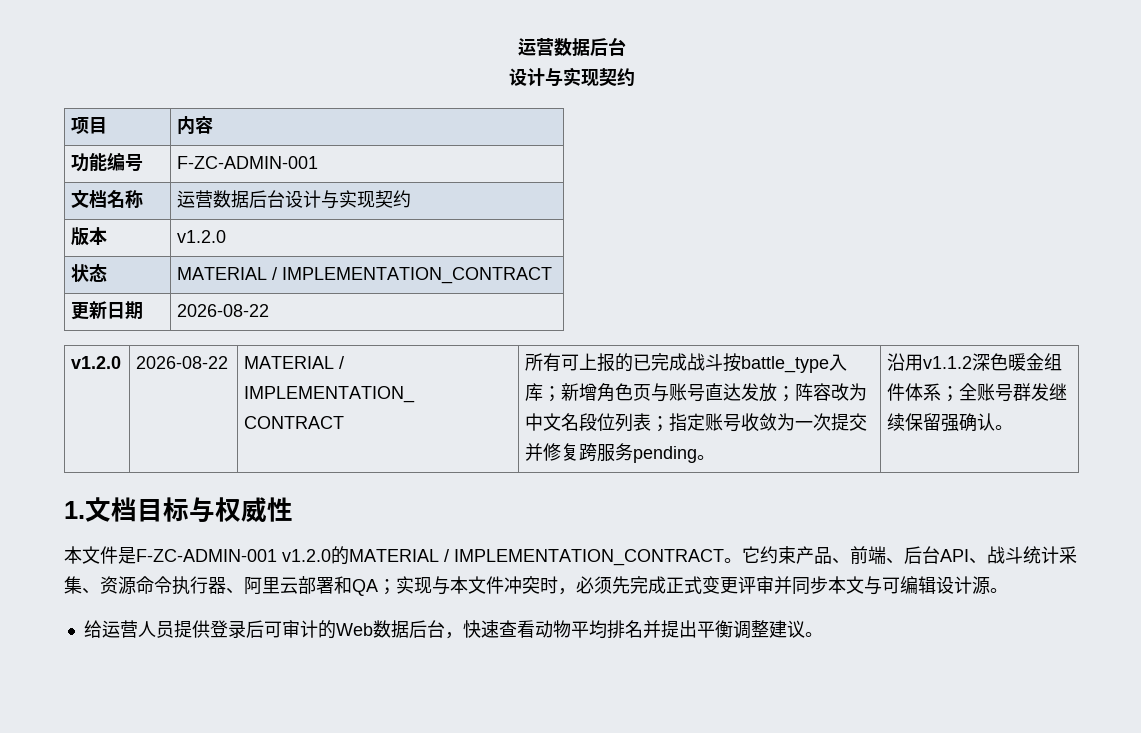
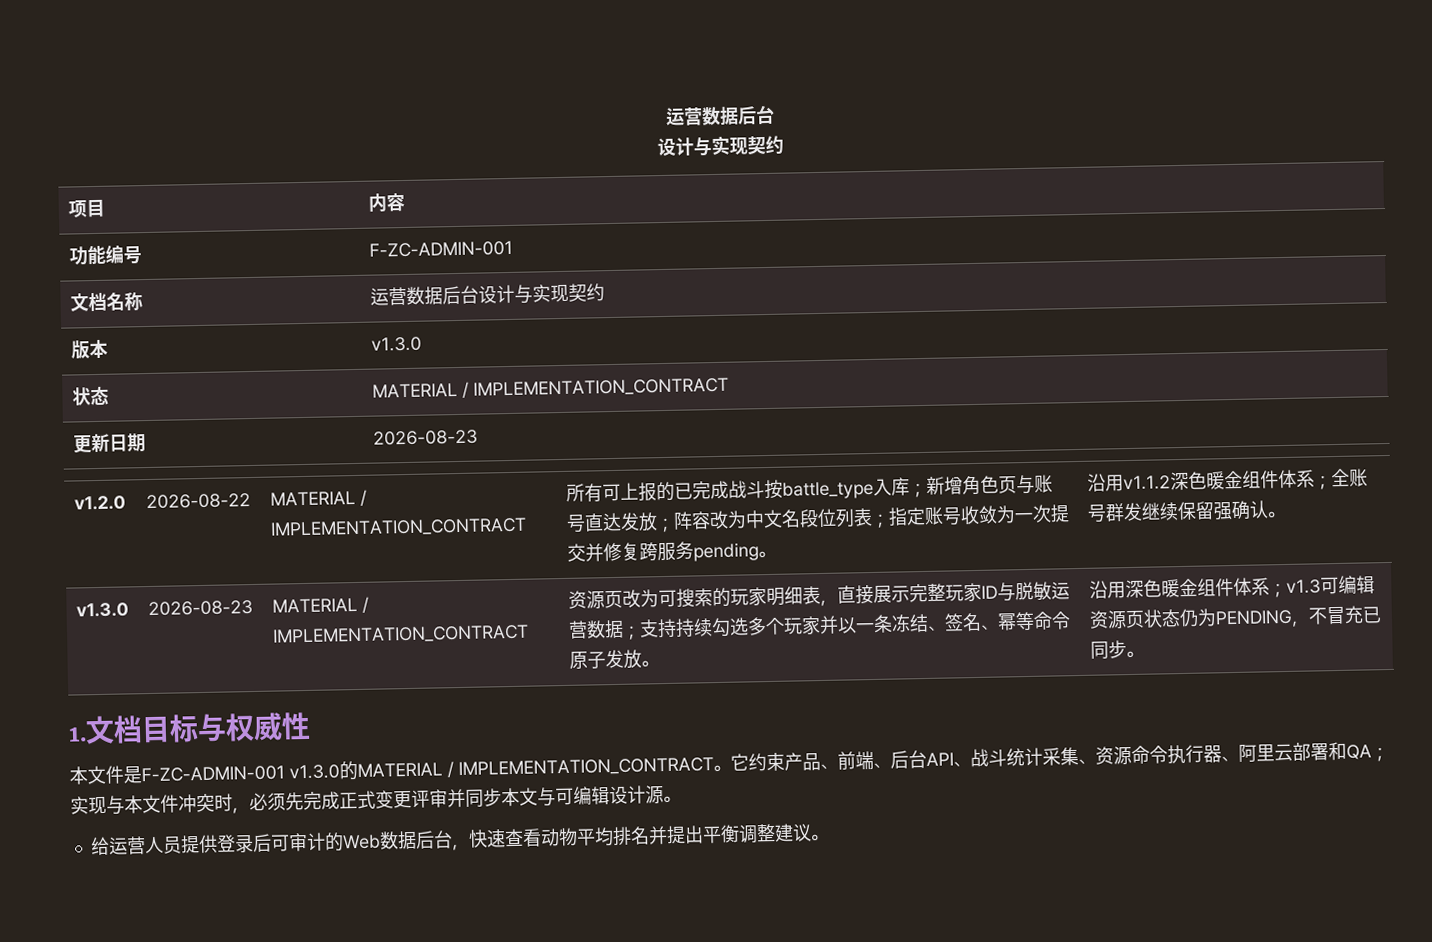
[177,230,227,243] v1.2.0 -> [370,336,422,352] v1.3.0
[177,304,270,317] 2026-08-22 -> [372,429,478,446] 2026-08-23
(1014, 427) none -> [75,602,129,618] [147,600,253,617] [271,596,369,613] [271,624,529,645] [567,581,1070,610] [567,611,1071,640] [568,649,659,670] [1088,575,1375,599] [1088,605,1382,630] [1089,640,1144,660] // v1.3.0 | 2026-08-23 | MATERIAL / IMPLEMENTATION_CONTRACT | 资源页改为可搜索的玩家明细表，直接展示完整玩家ID与脱敏运营数据；支持持续勾选多个玩家并以一条冻结、签名、幂等命令原子发放。 | 沿用深色暖金组件体系；v1.3可编辑资源页状态仍为PENDING，不冒充已同步。
[282,549,331,562] v1.2.0 -> [289,764,340,780] v1.3.0

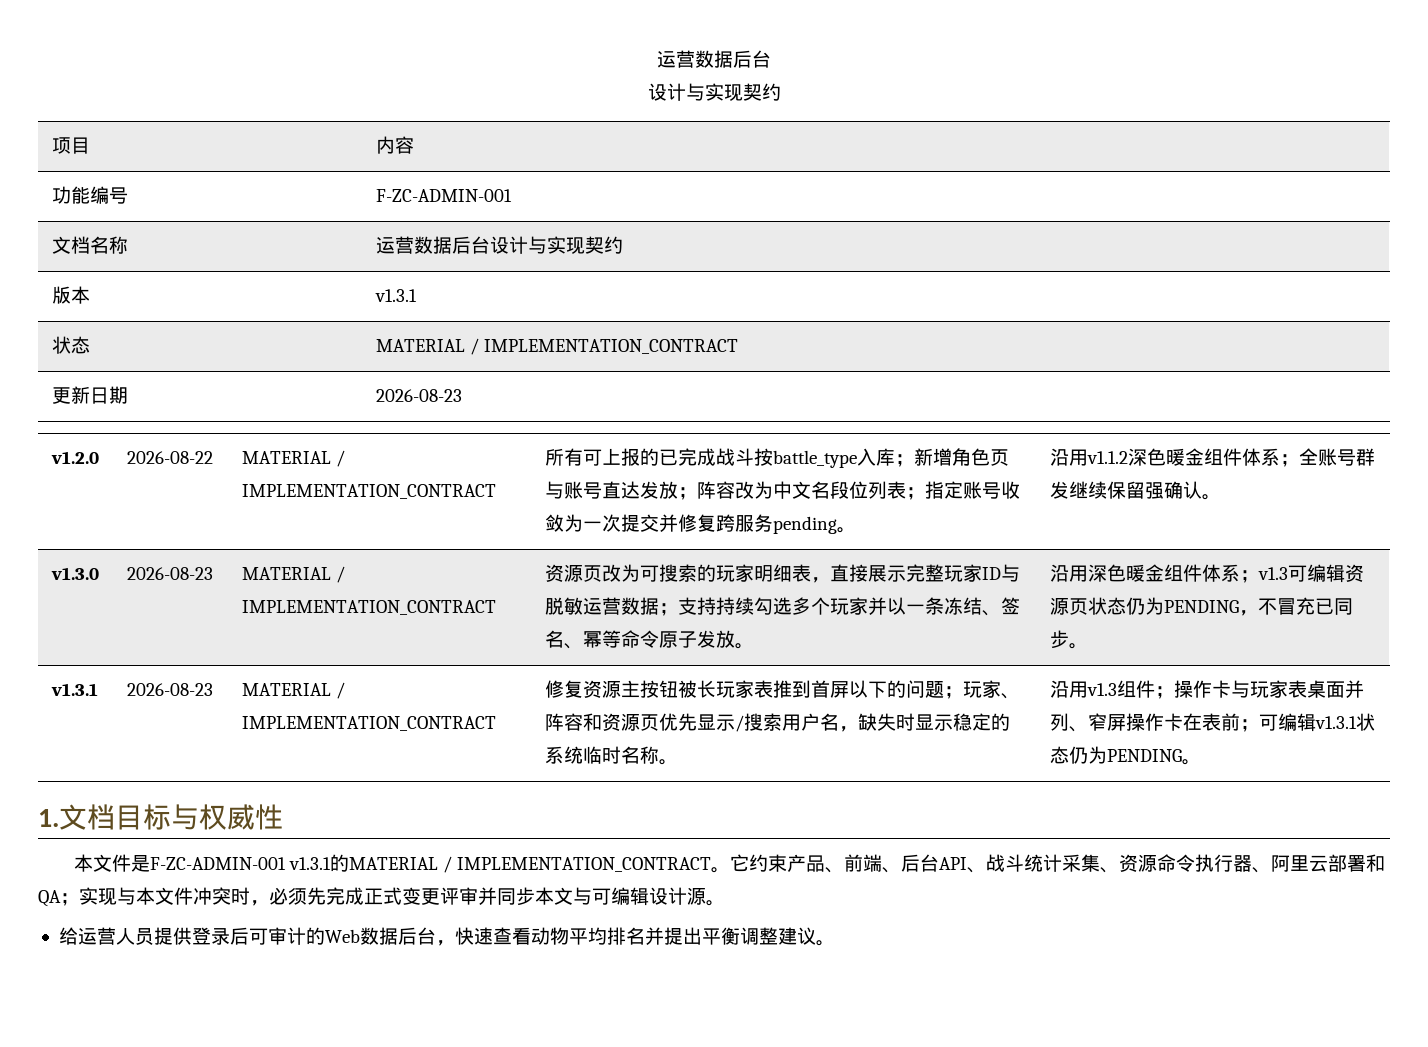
[370,336,422,352] v1.3.0 -> [374,289,417,302] v1.3.1
(1144, 654) none -> [50,683,98,696] [126,683,213,696] [241,682,346,699] [241,716,496,731] [544,680,1020,699] [544,713,1010,732] [544,746,678,765] [1049,680,1364,699] [1049,713,1375,732] [1049,746,1201,765] // v1.3.1 | 2026-08-23 | MATERIAL / IMPLEMENTATION_CONTRACT | 修复资源主按钮被长玩家表推到首屏以下的问题；玩家、阵容和资源页优先显示/搜索用户名，缺失时显示稳定的系统临时名称。 | 沿用v1.3组件；操作卡与玩家表桌面并列、窄屏操作卡在表前；可编辑v1.3.1状态仍为PENDING。
[289,764,340,780] v1.3.0 -> [289,857,332,870] v1.3.1

